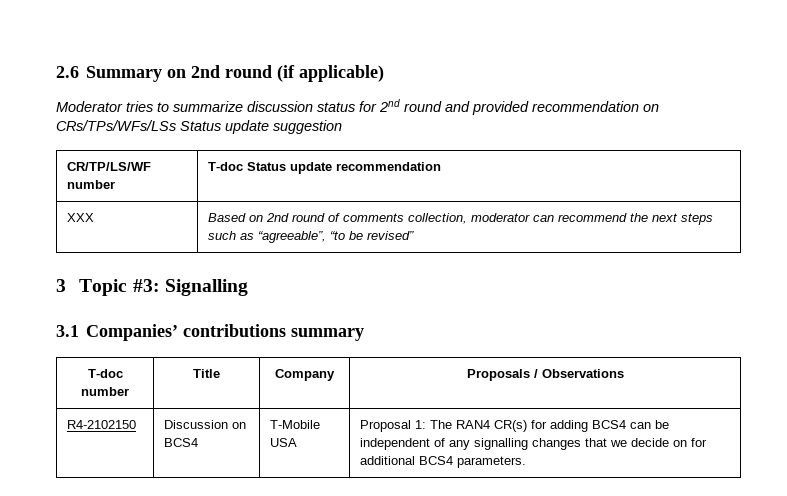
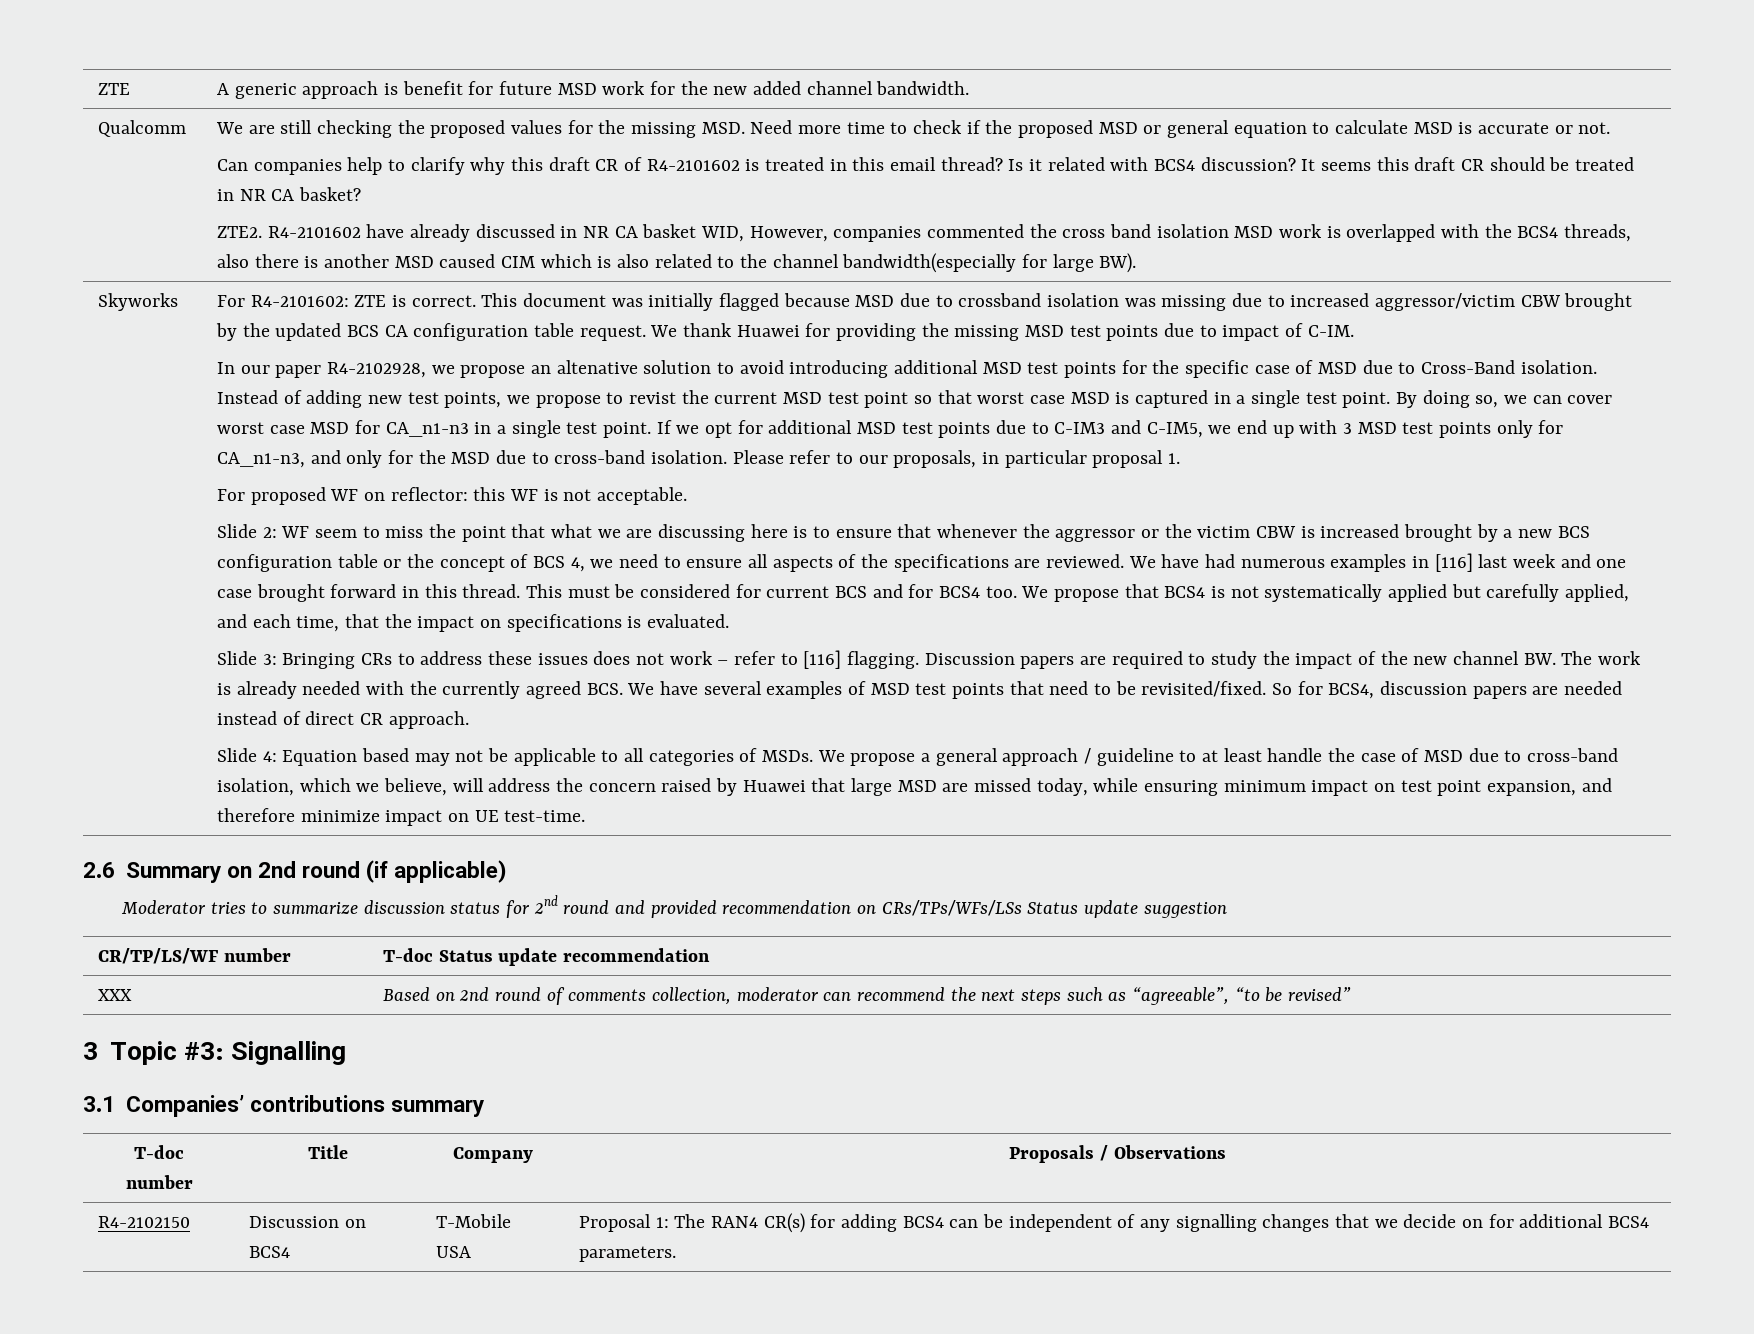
(56, 72) none -> [98,83,131,95] [217,81,970,99] [98,120,187,137] [216,120,1611,138] [217,157,1635,175] [217,187,362,201] [217,224,1632,242] [217,253,1137,273] [98,293,179,311] [217,293,1633,311] [216,323,1354,341] [217,360,1597,378] [217,390,1613,408] [217,420,1564,438] [217,450,1181,468] [217,487,688,505] [217,524,1590,542] [217,553,1627,572] [217,584,1630,602] [217,614,730,632] [217,650,1642,669] [217,681,1623,699] [217,711,469,729] [217,748,1619,766] [217,778,1612,796] [217,808,586,826] ZTE | A generic approach is benefit for future MSD work for the new added channel bandwidth. // Qualcomm | We are still checking the proposed values for the missing MSD. Need more time to check if the proposed MSD or general equation to calculate MSD is accurate or not. // Can companies help to clarify why this draft CR of R4-2101602 is treated in this email thread? Is it related with BCS4 discussion? It seems this draft CR should be treated in NR CA basket? // ZTE2. R4-2101602 have already discussed in NR CA basket WID, However, companies commented the cross band isolation MSD work is overlapped with the BCS4 threads, also there is another MSD caused CIM which is also related to the channel bandwidth(especially for large BW). // Skyworks | For R4-2101602: ZTE is correct. This document was initially flagged because MSD due to crossband isolation was missing due to increased aggressor/victim CBW brought by the updated BCS CA configuration table request. We thank Huawei for providing the missing MSD test points due to impact of C-IM. // In our paper R4-2102928, we propose an altenative solution to avoid introducing additional MSD test points for the specific case of MSD due to Cross-Band isolation. Instead of adding new test points, we propose to revist the current MSD test point so that worst case MSD is captured in a single test point. By doing so, we can cover worst case MSD for CA_n1-n3 in a single test point. If we opt for additional MSD test points due to C-IM3 and C-IM5, we end up with 3 MSD test points only for CA_n1-n3, and only for the MSD due to cross-band isolation. Please refer to our proposals, in particular proposal 1. // For proposed WF on reflector: this WF is not acceptable. // Slide 2: WF seem to miss the point that what we are discussing here is to ensure that whenever the aggressor or the victim CBW is increased brought by a new BCS configuration table or the concept of BCS 4, we need to ensure all aspects of the specifications are reviewed. We have had numerous examples in [116] last week and one case brought forward in this thread. This must be considered for current BCS and for BCS4 too. We propose that BCS4 is not systematically applied but carefully applied, and each time, that the impact on specifications is evaluated. // Slide 3: Bringing CRs to address these issues does not work – refer to [116] flagging. Discussion papers are required to study the impact of the new channel BW. The work is already needed with the currently agreed BCS. We have several examples of MSD test points that need to be revisited/fixed. So for BCS4, discussion papers are needed instead of direct CR approach. // Slide 4: Equation based may not be applicable to all categories of MSDs. We propose a general approach / guideline to at least handle the case of MSD due to cross-band isolation, which we believe, will address the concern raised by Huawei that large MSD are missed today, while ensuring minimum impact on test point expansion, and therefore minimize impact on UE test-time. //

